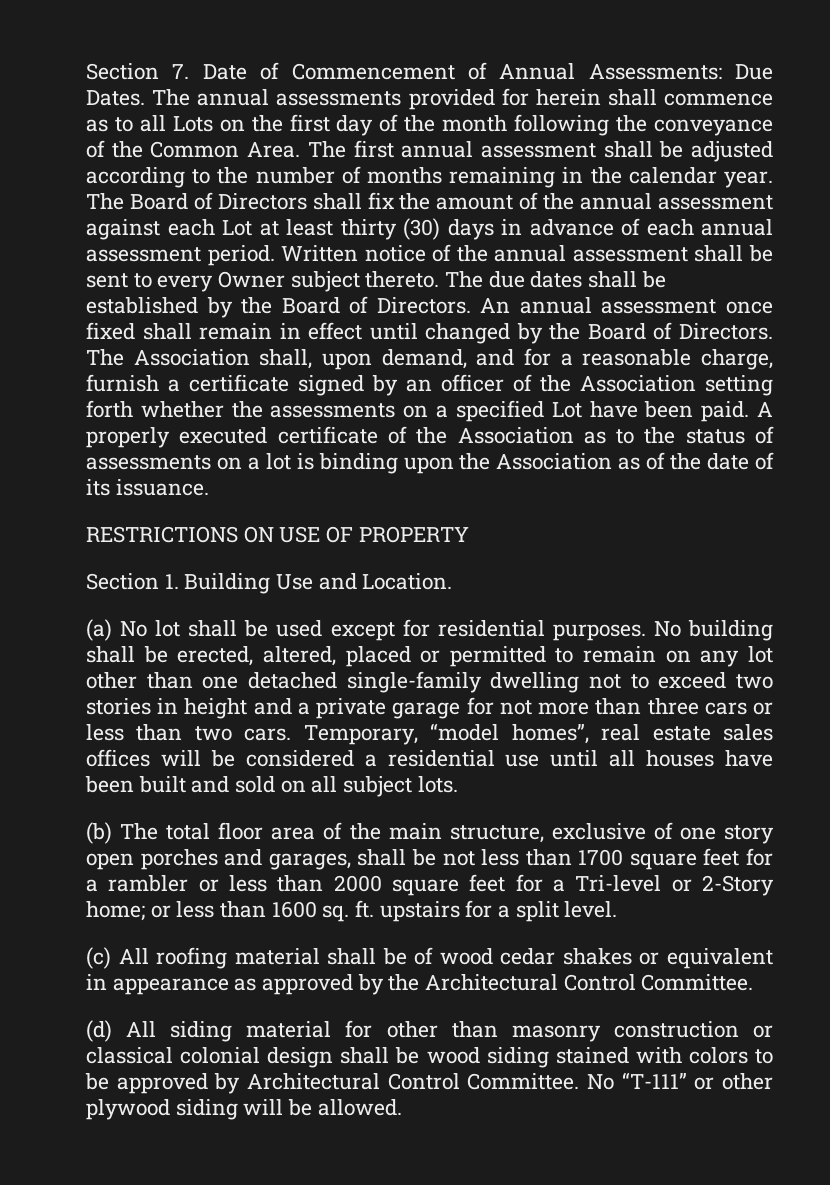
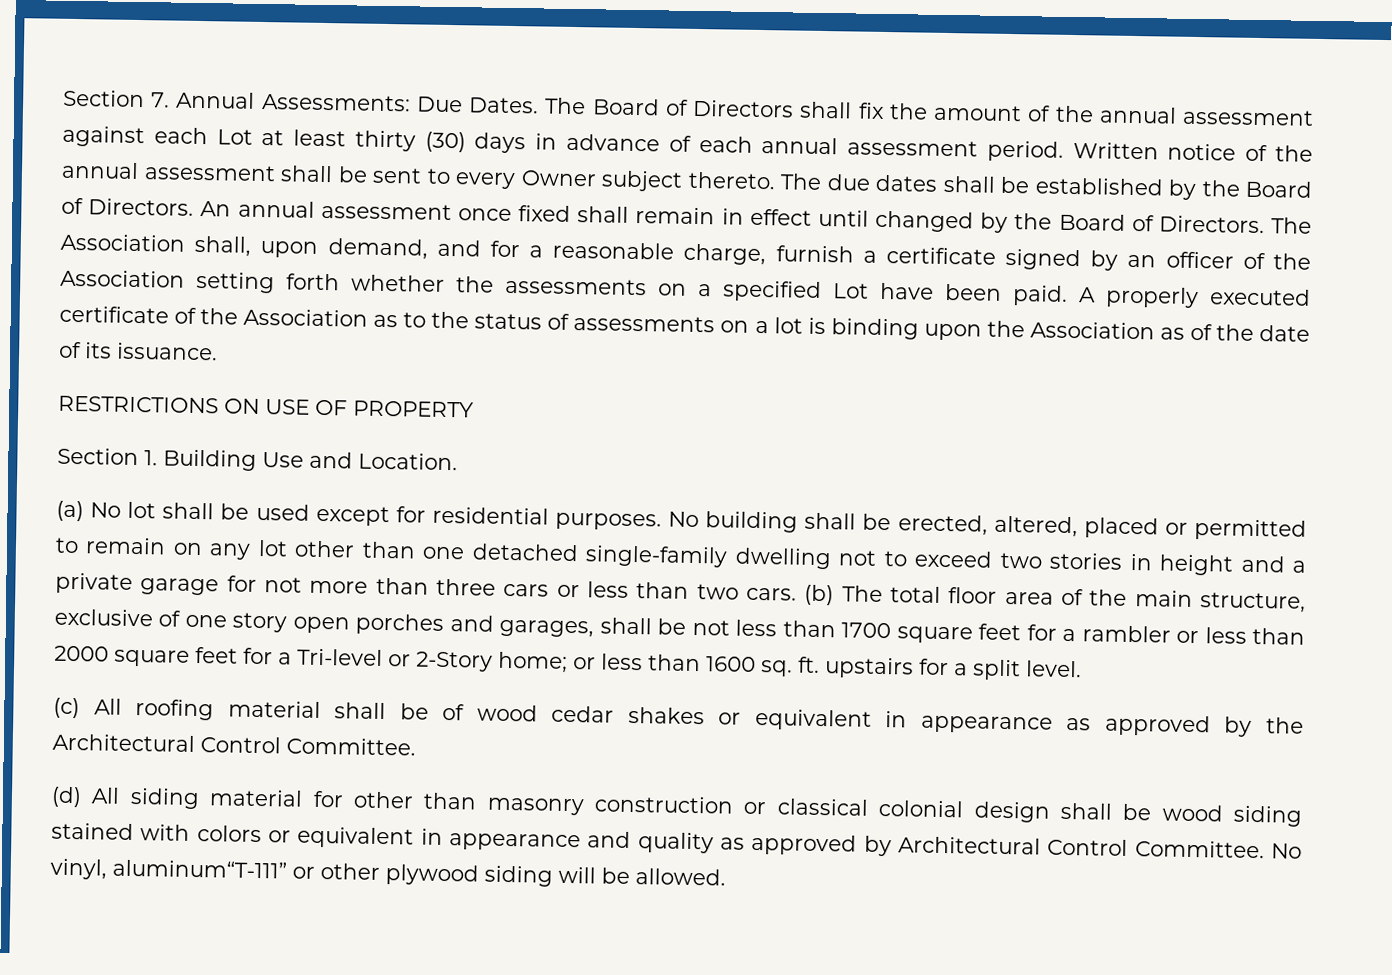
[202,62,487,80] Date of Commencement of -> (171, 100) none
[197,88,773,110] [86,114,773,136] [86,140,773,162] [86,166,773,188] [86,193,124,210] annual assessments provided for herein shall commence as to all Lots on the first day of the month following the conveyance of the Common Area. The first annual assessment shall be adjusted according to the number of months remaining in the calendar year. The -> (587, 106) none
[303,723,774,745] [86,749,773,767] [85,776,458,797] Temporary, “model homes”, real estate sales offices will be considered a residential use until all houses have been built and sold on all subject lots. // -> (798, 594) none
[755,1049,774,1064] [85,1073,109,1090] to be -> [268,826,746,854] or equivalent in appearance and quality as
[621,1072,687,1089] “T-111” -> [50,858,287,880] vinyl, aluminum“T-111”

